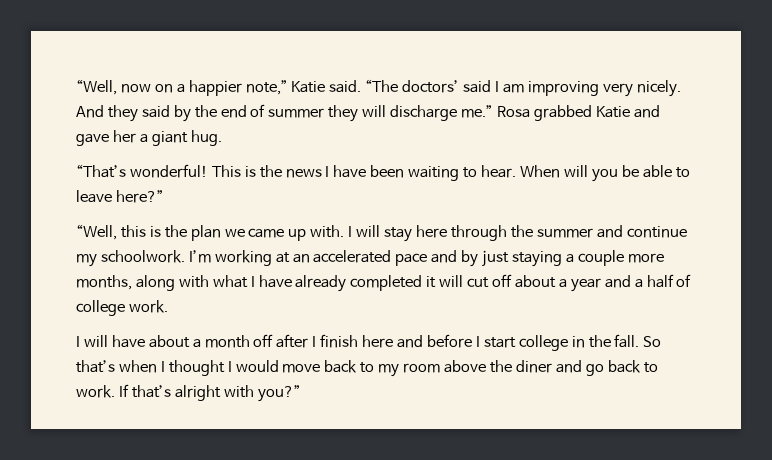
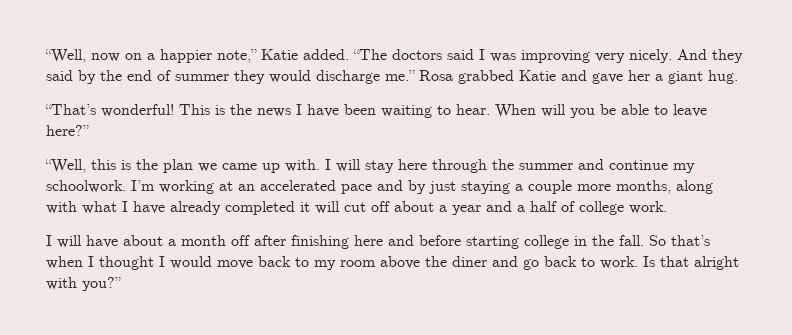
[329,79,460,93] said. “The doctors’ -> [303,49,442,60] added. “The doctors
[502,84,524,93] am -> [490,53,516,62] was
[362,105,387,117] will -> [269,70,311,83] would
[312,334,359,348] I finish -> [291,235,349,249] finishing
[475,336,516,348] I start -> [466,236,519,249] starting
[118,384,171,398] If that’s -> [643,256,689,267] Is that

